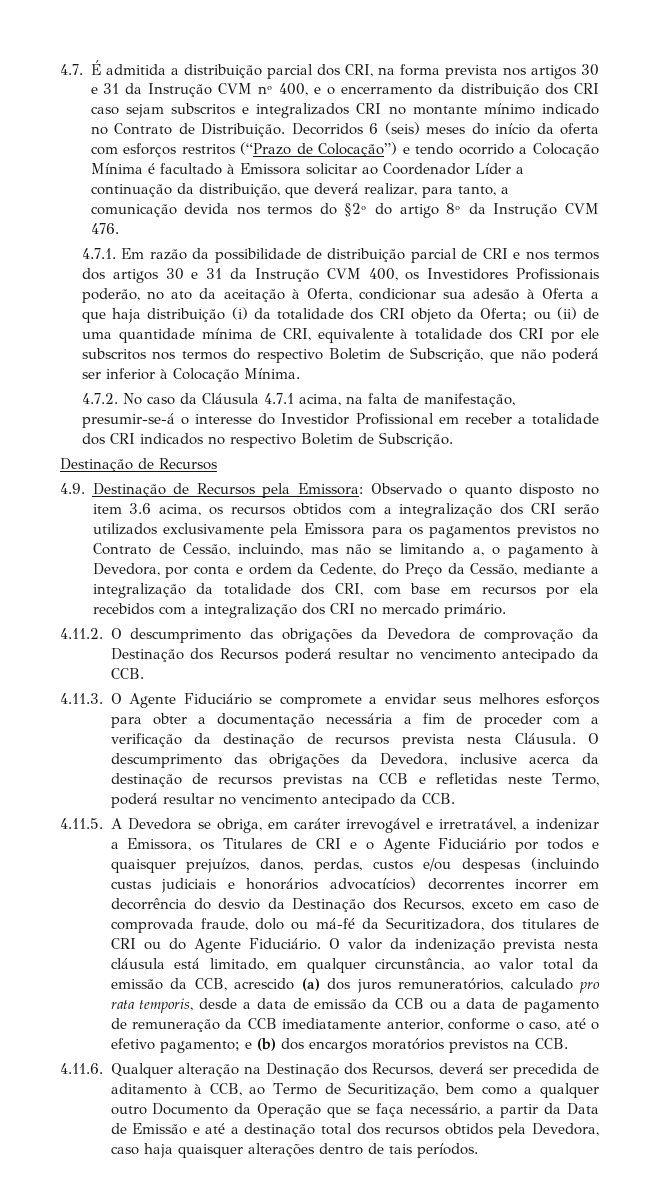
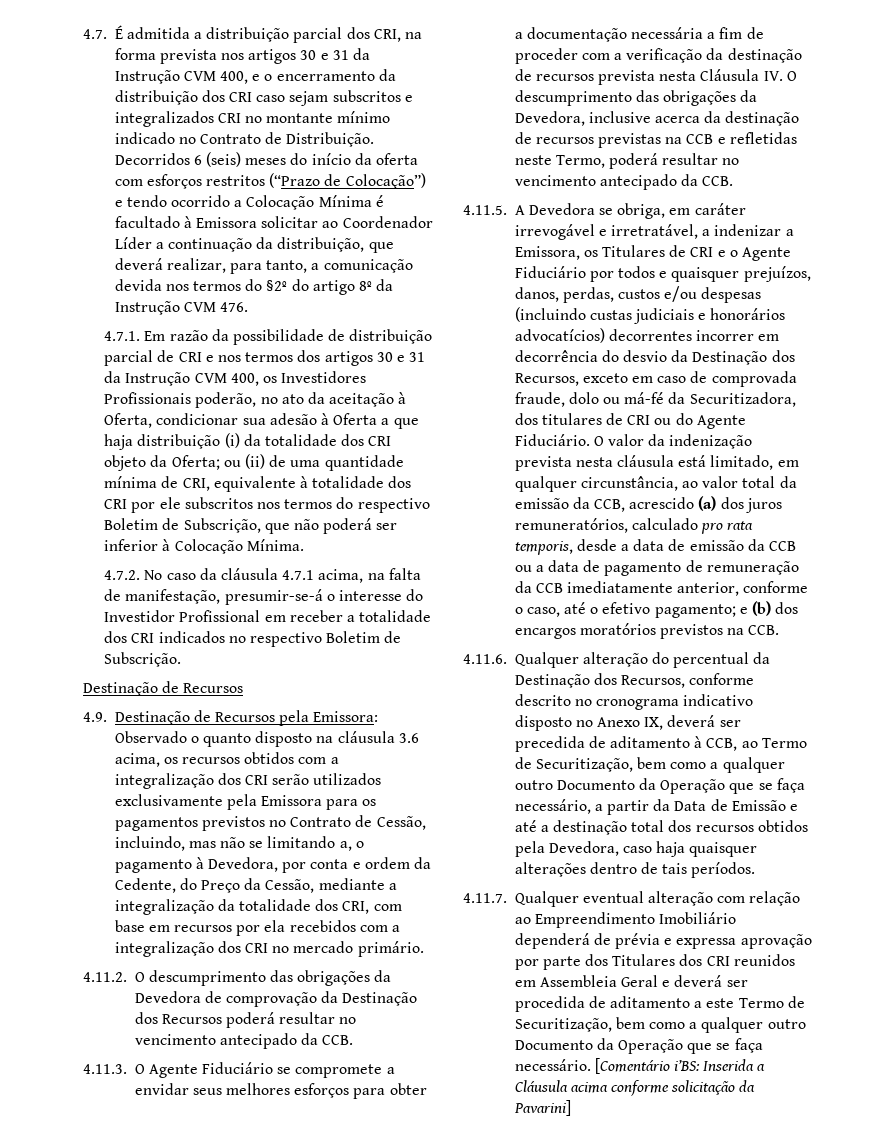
[258,86,274,94] nº -> (216, 76) none
[201,393,259,404] Cláusula -> [220,568,278,580] cláusula
[581,486,599,495] [92,504,122,514] no item -> [316,731,395,743] na cláusula
[514,733,576,744] Cláusula. -> [700,69,783,81] Cláusula IV.
[243,1063,434,1077] na Destinação dos Recursos, -> [652,652,771,668] [514,673,755,688] [514,694,754,710] [514,715,664,731] do percentual da Destinação dos Recursos, conforme descrito no cronograma indicativo disposto no Anexo IX,
(478, 1150) none -> [463,891,801,907] [514,912,737,928] [514,933,812,949] [514,954,795,970] [514,975,748,987] [514,996,805,1012] [514,1017,806,1033] [514,1038,763,1054] [514,1058,766,1074] [514,1080,756,1096] [513,1100,571,1116] // 4.11.7. Qualquer eventual alteração com relação ao Empreendimento Imobiliário dependerá de prévia e expressa aprovação por parte dos Titulares dos CRI reunidos em Assembleia Geral e deverá ser procedida de aditamento a este Termo de Securitização, bem como a qualquer outro Documento da Operação que se faça necessário. [Comentário i’BS: Inserida a Cláusula acima conforme solicitação da Pavarini]

